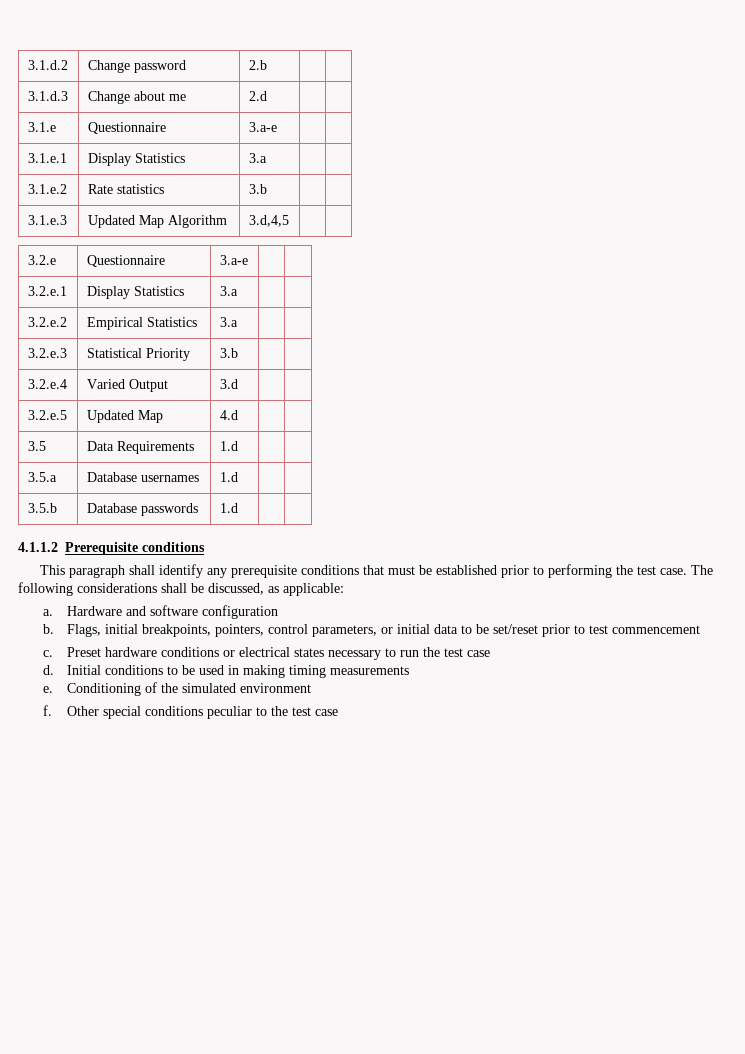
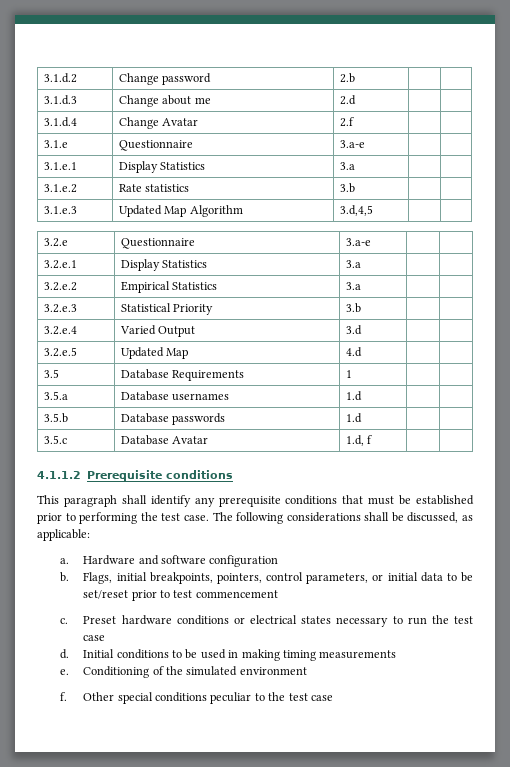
(267, 96) none -> [43,117,77,127] [118,117,199,129] [339,117,354,127] // 3.1.d.4 | Change Avatar | 2.f | |
[86,441,114,451] Data -> [120,369,169,379] Database
[219,441,238,451] 1.d -> [345,370,352,378] 1
(238, 508) none -> [43,435,67,444] [120,435,209,445] [345,435,373,446] // 3.5.c | Database Avatar | 1.d, f | |

